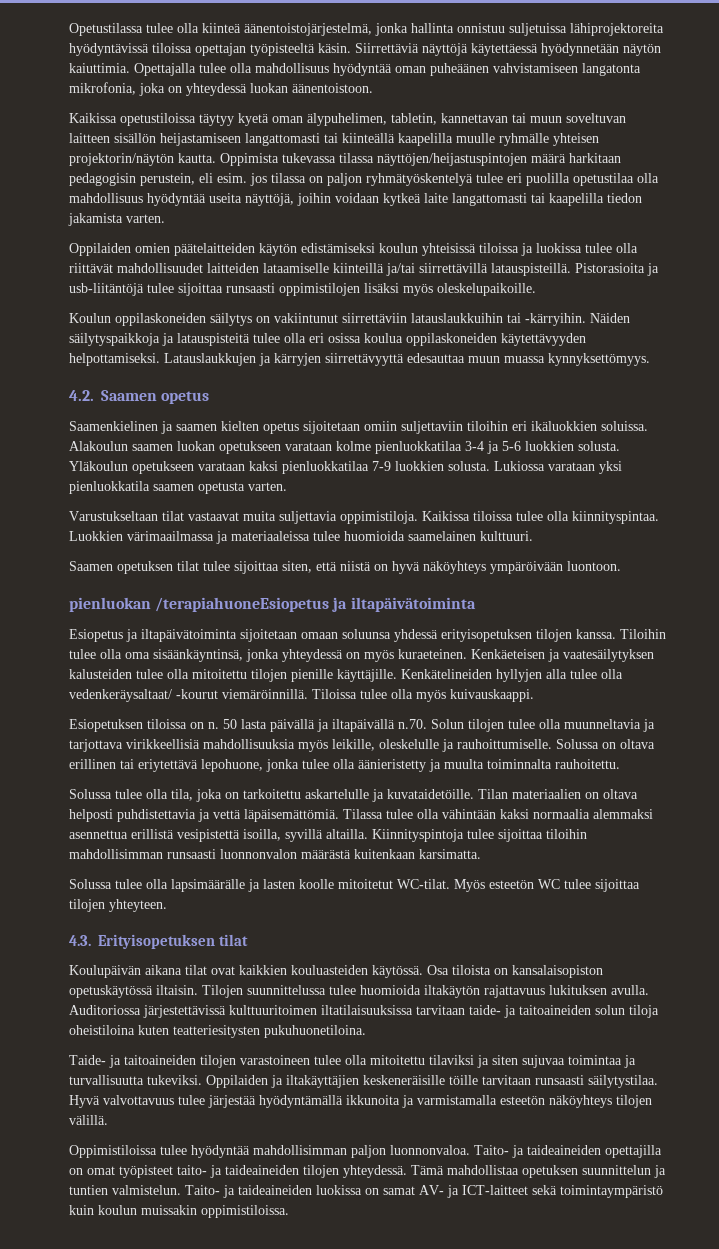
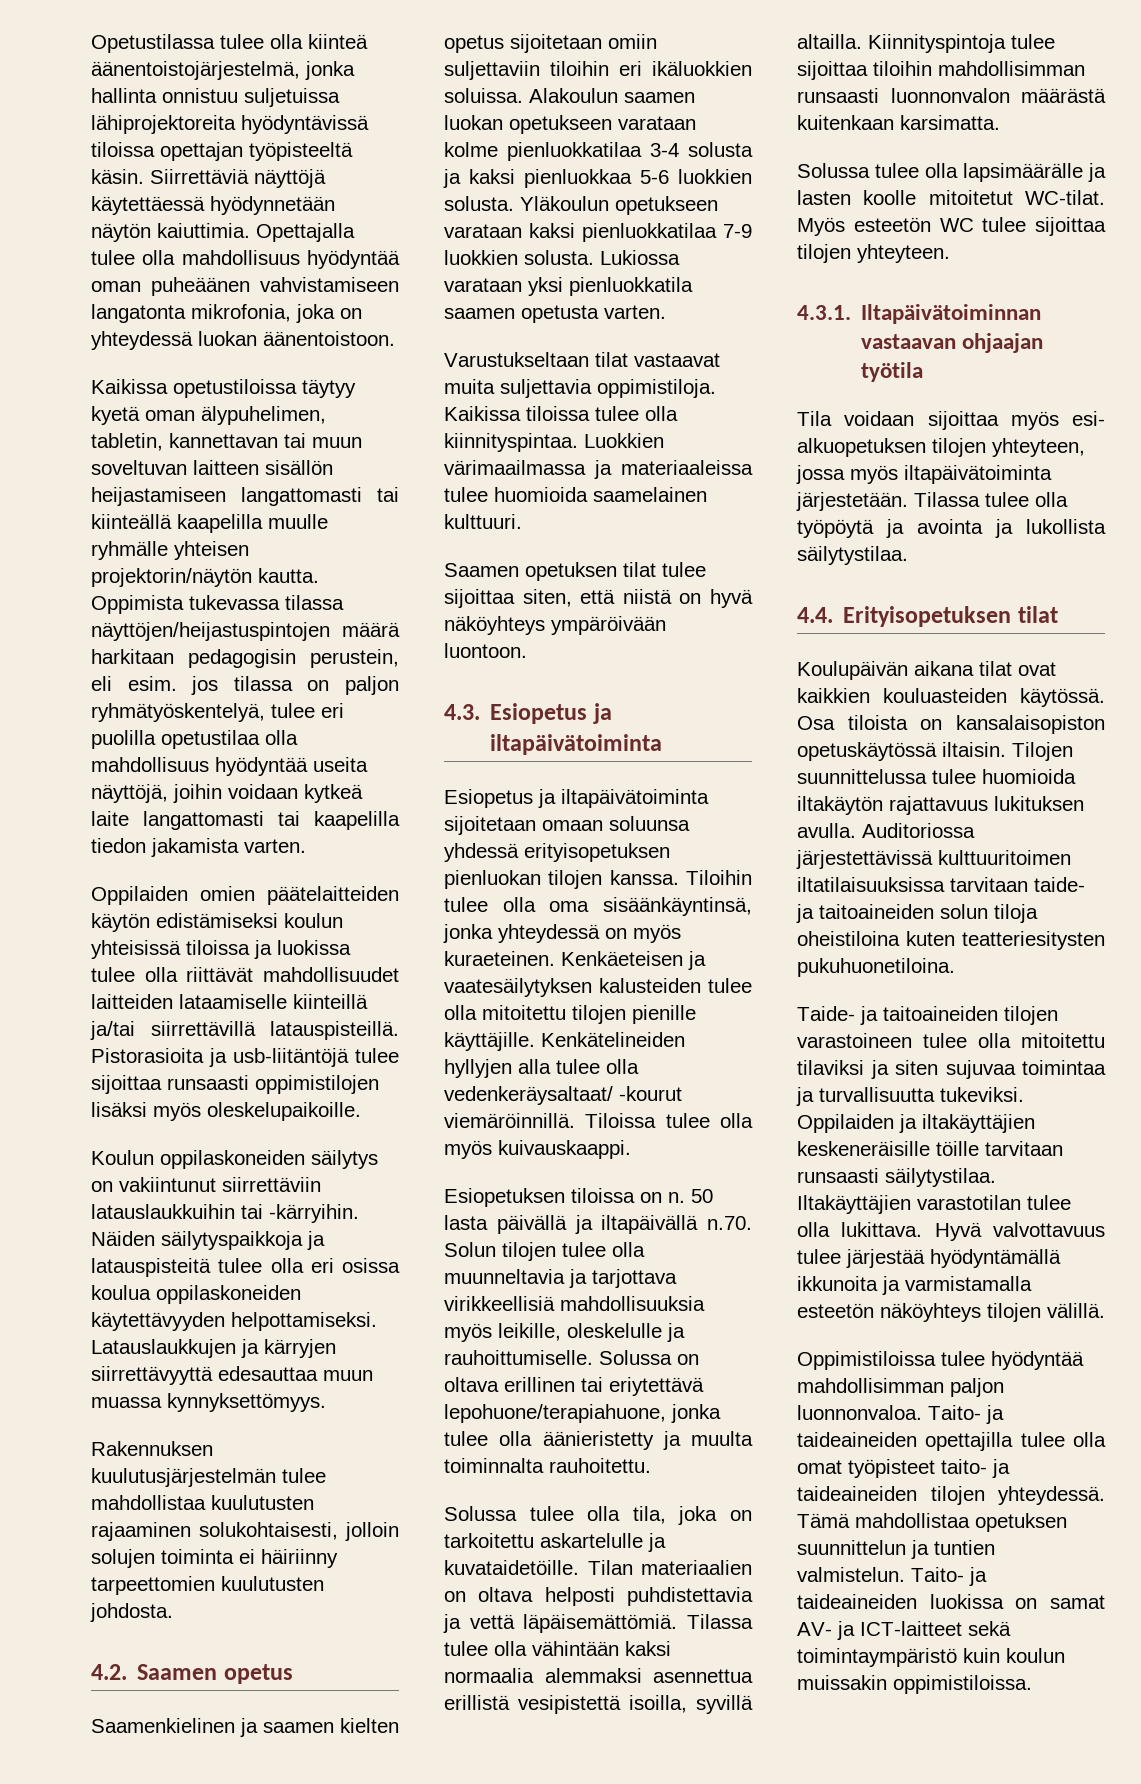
[366,173,473,186] ryhmätyöskentelyä -> [91,703,265,722] ryhmätyöskentelyä,
(650, 359) none -> [91,1441,213,1456] [91,1468,326,1487] [91,1495,314,1510] [91,1522,399,1541] [91,1549,338,1568] [91,1576,324,1595] [90,1603,173,1622] // Rakennuksen kuulutusjärjestelmän tulee mahdollistaa kuulutusten rajaaminen solukohtaisesti, jolloin solujen toiminta ei häiriinny tarpeettomien kuulutusten johdosta.
[487,441,499,454] ja -> [688,142,753,157] [443,169,632,188] solusta ja kaksi pienluokkaa
[69,597,330,612] pienluokan /terapiahuoneEsiopetus -> [444,703,588,724] 4.3. Esiopetus
(532, 635) none -> [444,870,541,889] pienluokan
[201,759,263,772] lepohuone, -> [444,1404,666,1423] lepohuone/terapiahuone,
[69,935,91,946] 4.3. -> [797,304,1042,324] [861,333,1044,353] [861,362,924,382] [797,411,1105,430] [797,438,1085,457] [796,465,1052,484] [796,492,1068,511] [797,519,1106,538] [797,546,908,565] [797,607,833,623] 4.3.1. Iltapäivätoiminnan vastaavan ohjaajan työtila // Tila voidaan sijoittaa myös esi- alkuopetuksen tilojen yhteyteen, jossa myös iltapäivätoiminta järjestetään. Tilassa tulee olla työpöytä ja avointa ja lukollista säilytystilaa. // 4.4.
(658, 1081) none -> [797,1195,1071,1214] [797,1222,923,1237] Iltakäyttäjien varastotilan tulee olla lukittava.
[69,1168,83,1175] on -> [1020,1432,1106,1447] tulee olla

